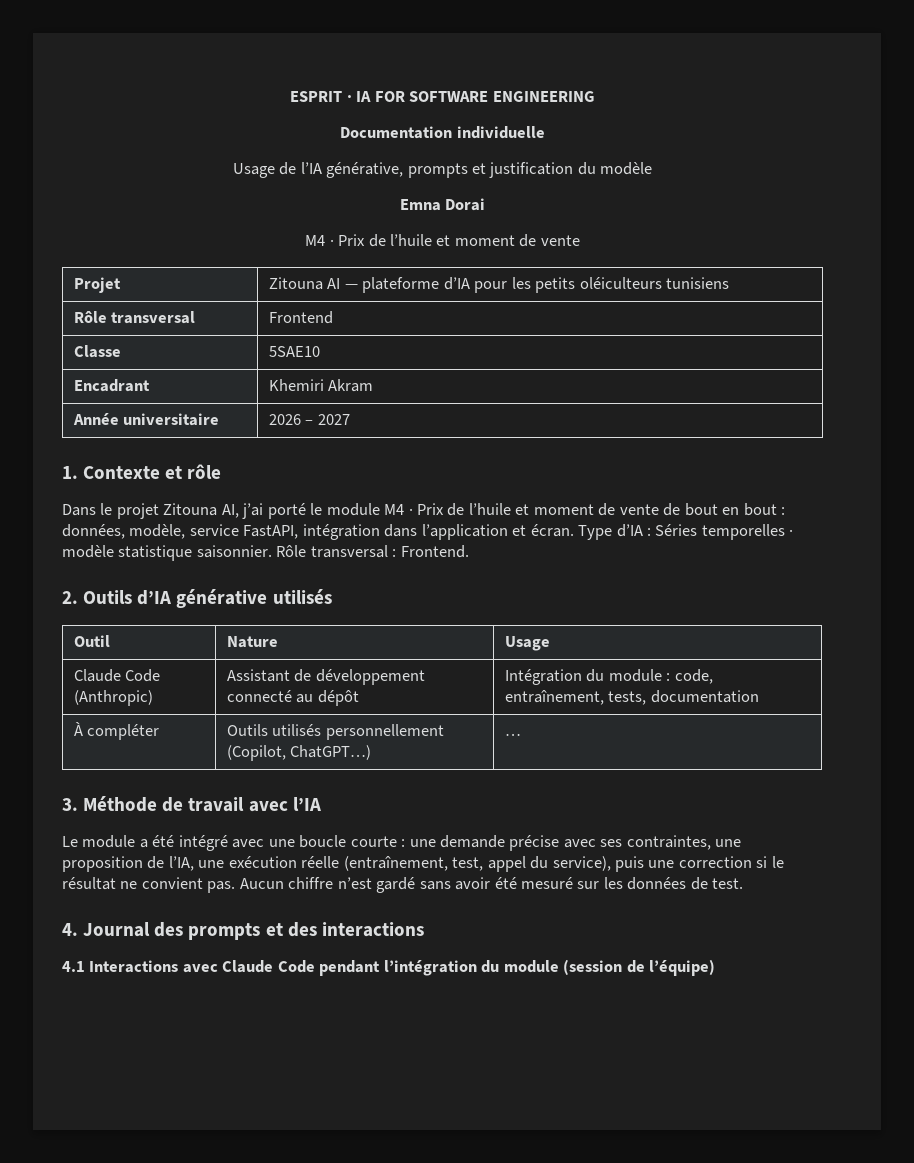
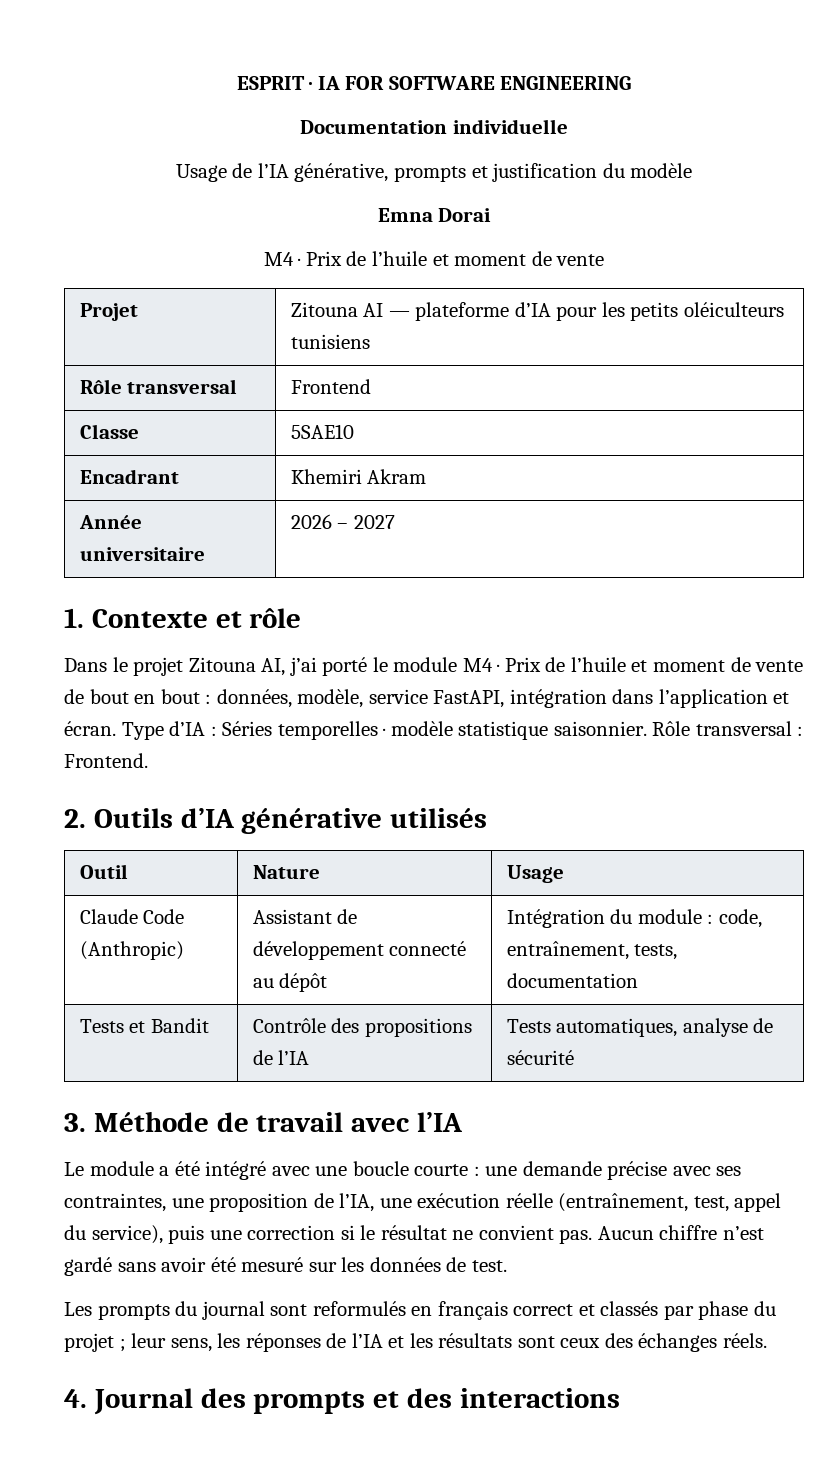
[73,722,160,740] [226,724,444,740] [226,745,372,761] [504,733,521,736] À compléter | Outils utilisés personnellement (Copilot, ChatGPT…) | … -> [79,1018,209,1033] [252,1018,472,1037] [252,1050,310,1065] [506,1018,774,1037] [506,1050,574,1065] Tests et Bandit | Contrôle des propositions de l’IA | Tests automatiques, analyse de sécurité
(744, 883) none -> [64,1301,776,1320] [64,1333,768,1352] // Les prompts du journal sont reformulés en français correct et classés par phase du projet ; leur sens, les réponses de l’IA et les résultats sont ceux des échanges réels.
[62,959,716,976] // 4.1 Interactions avec Claude Code pendant l’intégration du module (session de l’équipe) -> (620, 1398) none

